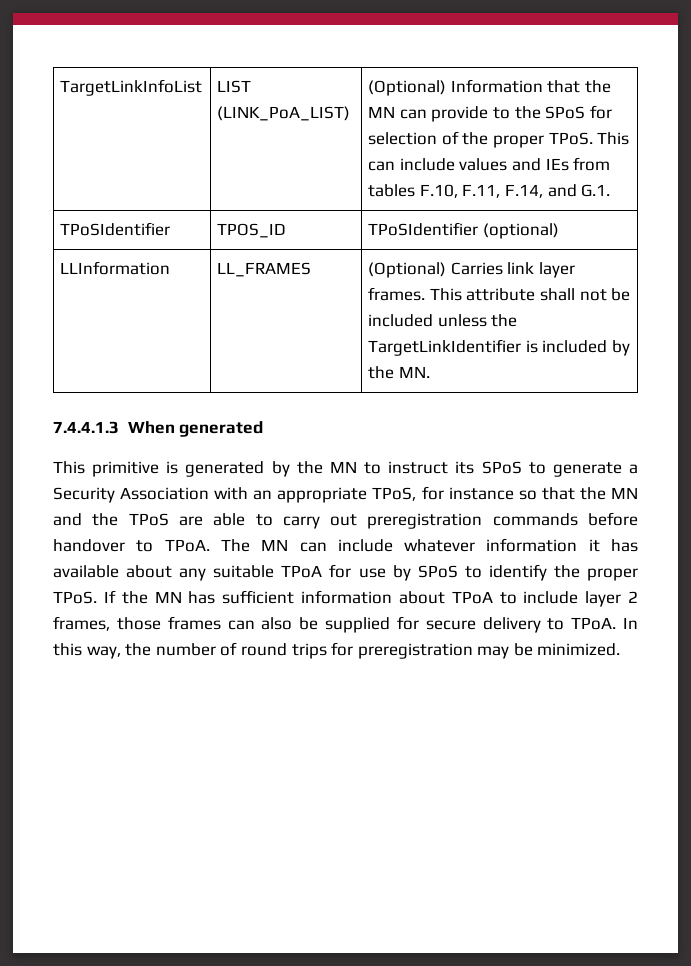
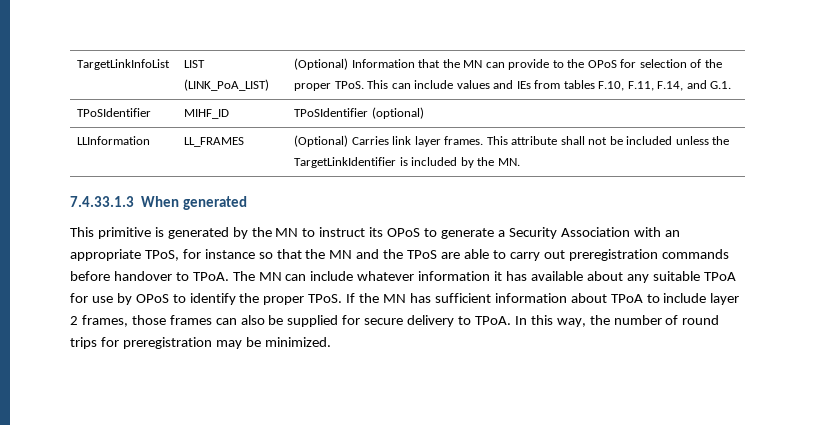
[545,106,586,119] SPoS -> [587,60,617,68] OPoS
[217,223,287,238] TPOS_ID -> [184,109,230,119] MIHF_ID
[53,421,119,434] 7.4.4.1.3 -> [70,196,134,207] 7.4.33.1.3
[481,461,522,474] SPoS -> [387,228,421,237] OPoS
[417,565,458,578] SPoS -> [135,294,169,303] OPoS

